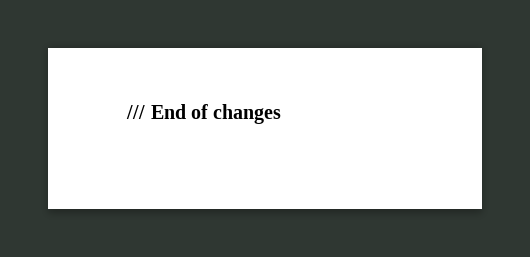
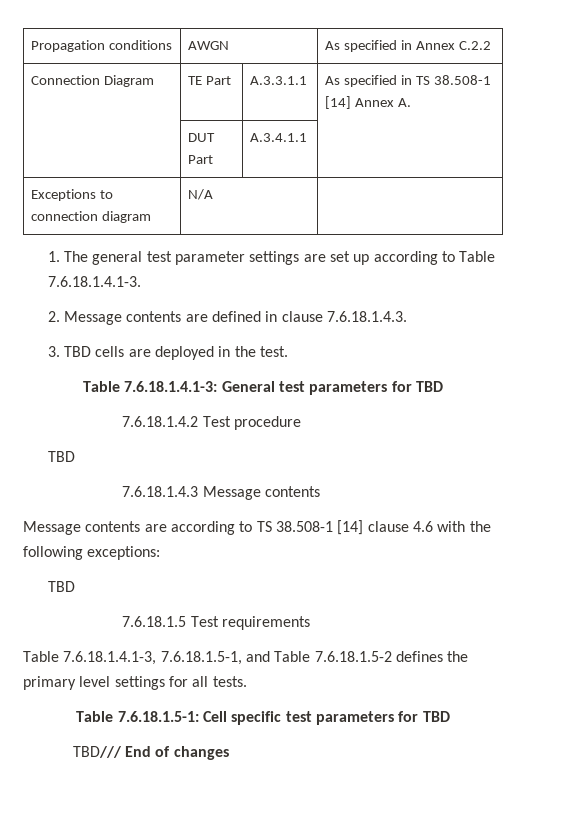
[126,105,146,119] /// -> [31,40,173,52] [188,41,230,50] [325,40,491,52] [31,75,155,87] [188,76,232,85] [250,76,308,85] [325,75,491,87] [325,96,411,109] [188,133,216,142] [188,155,214,164] [250,133,308,142] [31,189,114,201] [31,211,152,223] [188,189,214,200] [47,251,496,265] [47,276,141,287] [47,311,408,325] [47,346,289,360] [83,381,443,395] [122,416,301,430] [47,451,75,462] [122,486,320,500] [23,520,491,535] [23,546,161,560] [47,581,75,592] [122,616,310,630] [23,651,469,665] [23,676,247,690] [76,711,450,725] [72,746,122,758] Propagation conditions | AWGN | As specified in Annex C.2.2 // Connection Diagram | TE Part | A.3.3.1.1 | As specified in TS 38.508-1 [14] Annex A. // | DUT Part | A.3.4.1.1 | // Exceptions to connection diagram | N/A | // 1. The general test parameter settings are set up according to Table 7.6.18.1.4.1-3. // 2. Message contents are defined in clause 7.6.18.1.4.3. // 3. TBD cells are deployed in the test. // Table 7.6.18.1.4.1-3: General test parameters for TBD // 7.6.18.1.4.2 Test procedure // TBD // 7.6.18.1.4.3 Message contents // Message contents are according to TS 38.508-1 [14] clause 4.6 with the following exceptions: // TBD // 7.6.18.1.5 Test requirements // Table 7.6.18.1.4.1-3, 7.6.18.1.5-1, and Table 7.6.18.1.5-2 defines the primary level settings for all tests. // Table 7.6.18.1.5-1: Cell specific test parameters for TBD // TBD///

